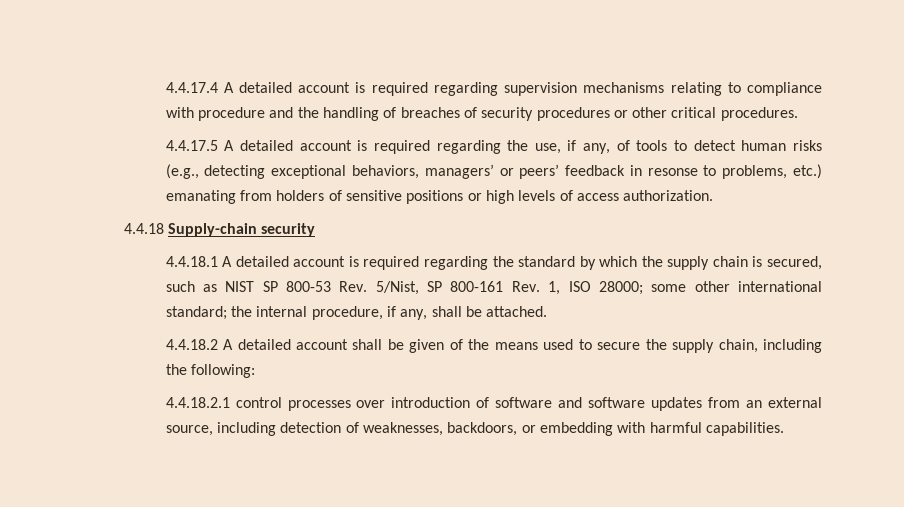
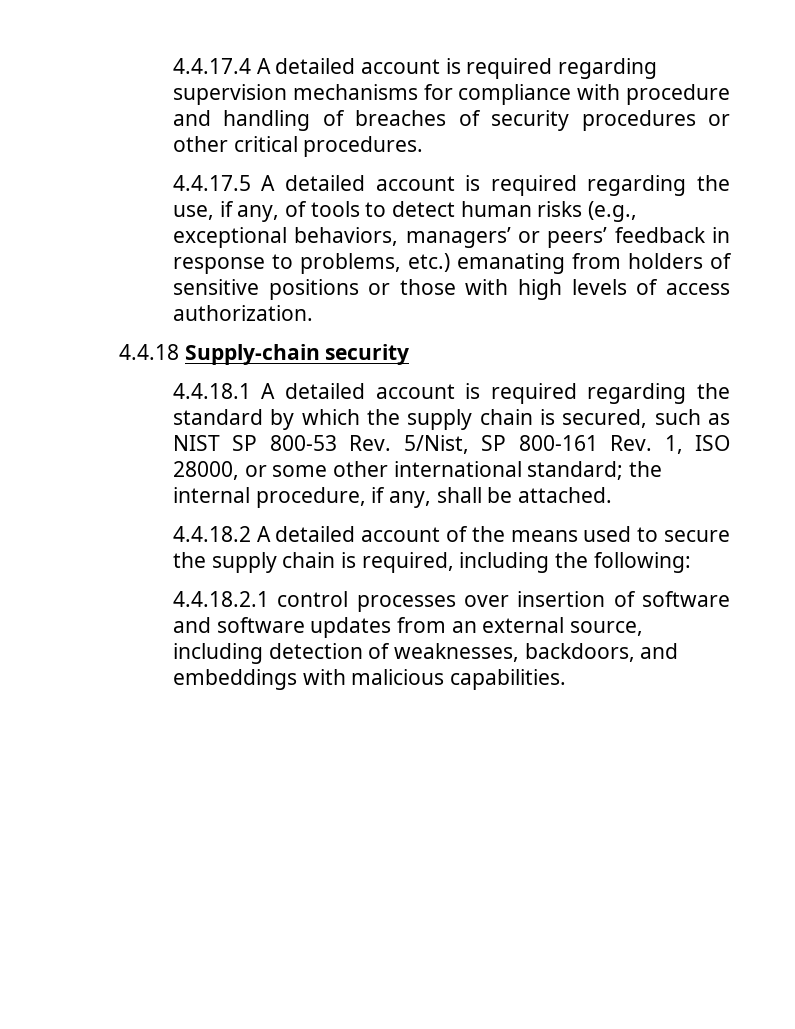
[670,82,741,96] relating to -> [423,84,453,100] for
[297,107,319,118] the -> (211, 118) none
[204,165,266,179] detecting -> (637, 211) none
[647,168,698,176] resonse -> [172,257,265,274] response
(482, 197) none -> [399,279,509,295] those with
[598,281,643,295] 28000; -> [172,461,267,480] 28000, or
[352,339,445,353] shall be given -> (441, 534) none
[718,339,758,353] chain, -> [282,552,454,573] chain is required,
[391,397,471,408] introduction -> [517,591,606,607] insertion
[521,422,702,436] or embedding with harmful -> [640,643,679,659] [172,669,445,690] and embeddings with malicious

